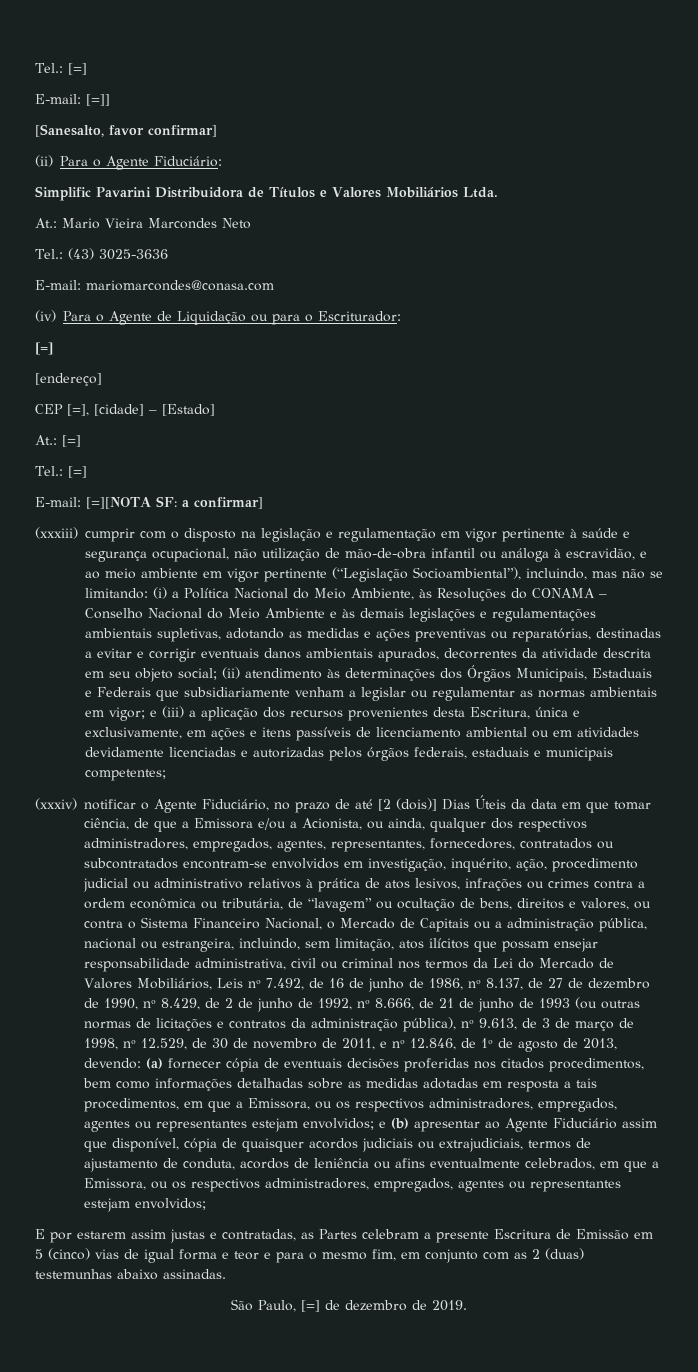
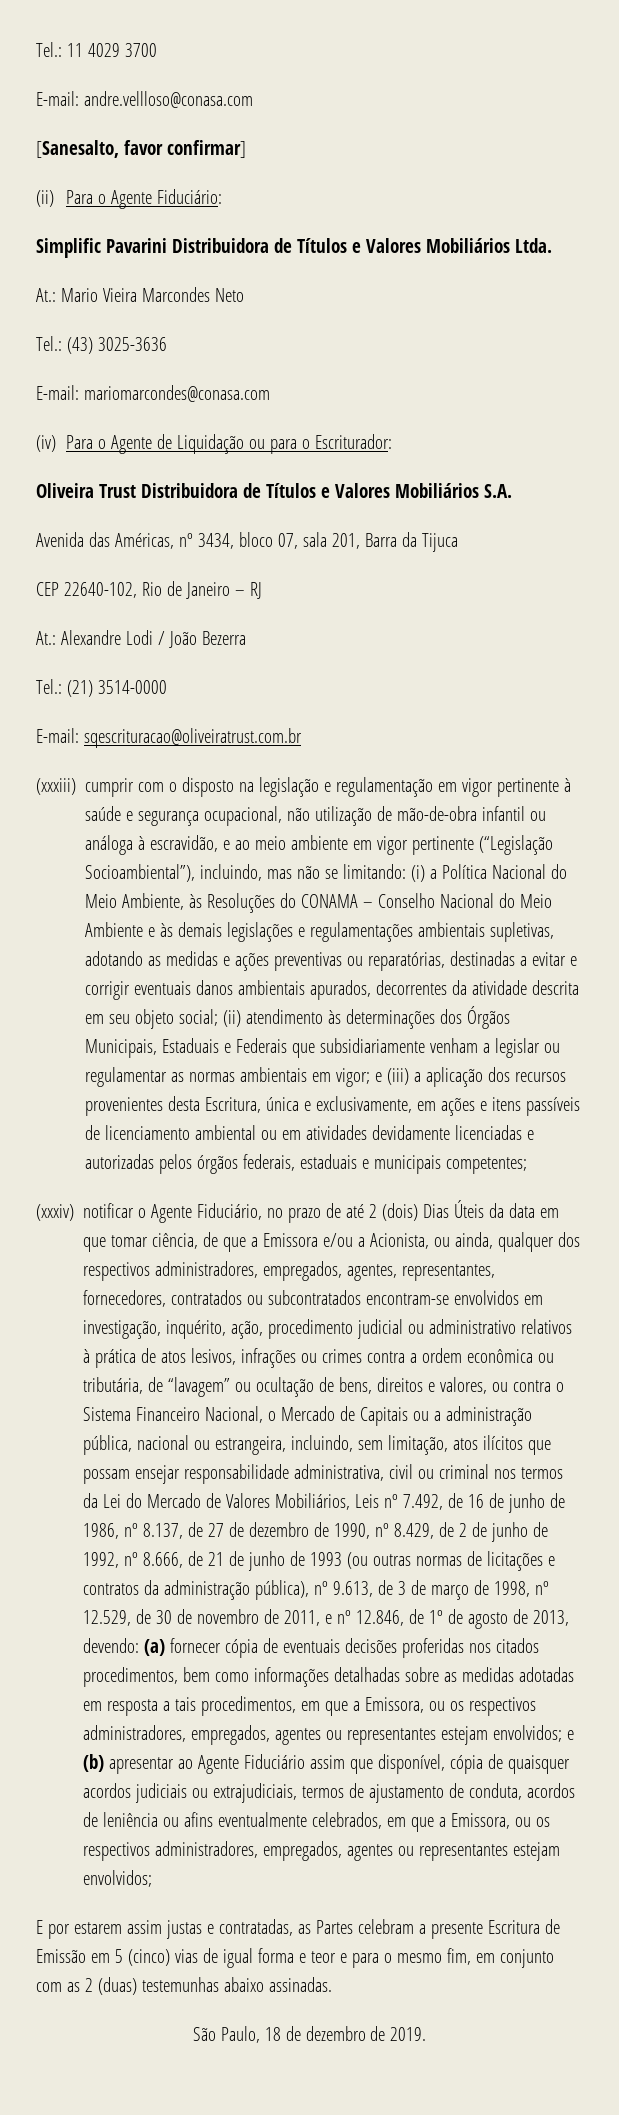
[35,63,87,75] [35,94,110,106] Tel.: [=] // E-mail: [=]] -> [36,42,157,57] [36,91,253,108] Tel.: 11 4029 3700 // E-mail: andre.vellloso@conasa.com
[35,342,53,355] [35,373,102,386] [35,404,215,416] [35,435,81,447] [35,466,87,478] [35,496,263,509] [=] // [endereço] // CEP [=], [cidade] – [Estado] // At.: [=] // Tel.: [=] // E-mail: [=][NOTA SF: a confirmar] -> [36,483,512,498] [36,532,458,552] [36,581,262,599] [36,630,246,648] [36,679,167,697] [36,728,302,748] Oliveira Trust Distribuidora de Títulos e Valores Mobiliários S.A. // Avenida das Américas, nº 3434, bloco 07, sala 201, Barra da Tijuca // CEP 22640-102, Rio de Janeiro – RJ // At.: Alexandre Lodi / João Bezerra // Tel.: (21) 3514-0000 // E-mail: sqescrituracao@oliveiratrust.com.br
[378,798,437,811] [2 (dois)] -> [369,1203,419,1221] 2 (dois)
[301,1300,320,1312] [=] -> [264,2027,281,2041] 18

